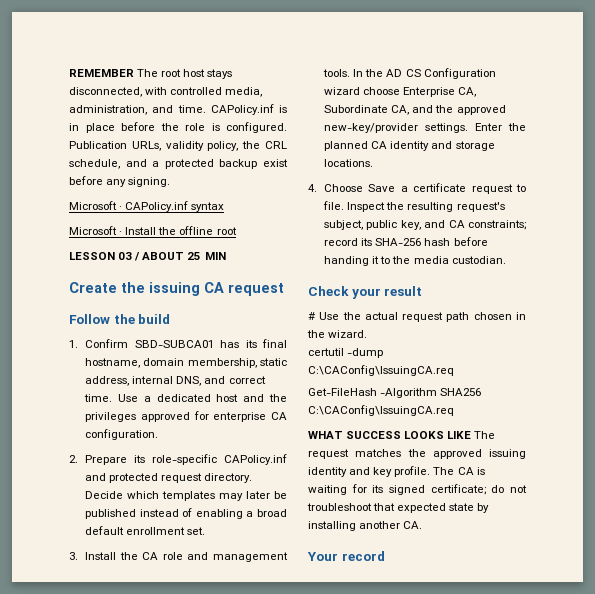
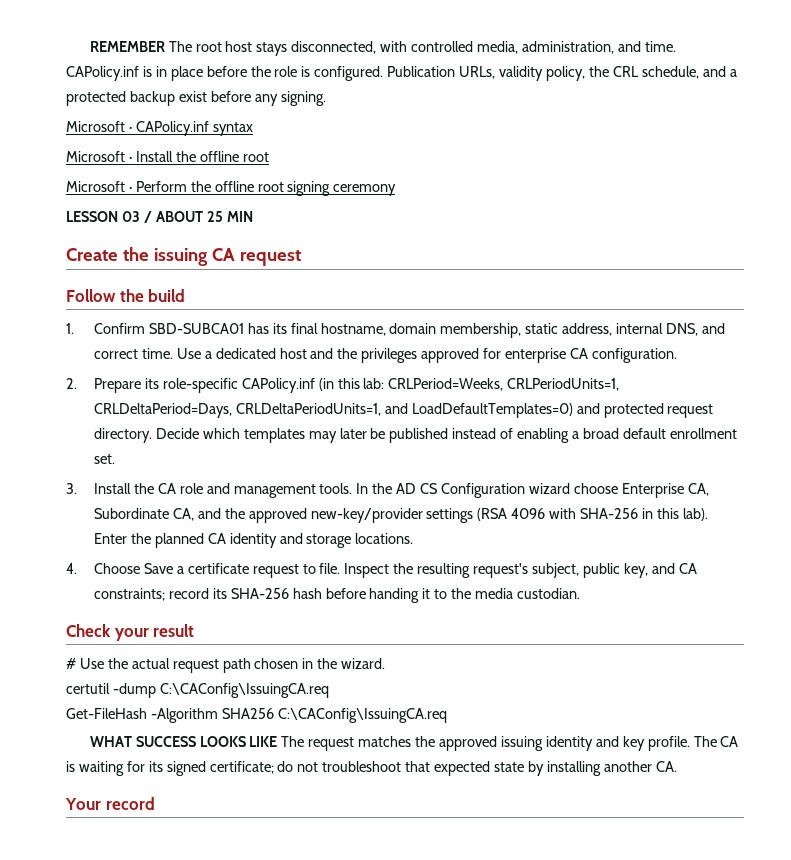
(237, 231) none -> [66,181,397,196] // Microsoft · Perform the offline root signing ceremony
(287, 459) none -> [318,378,620,391] [93,403,573,418] (in this lab: CRLPeriod=Weeks, CRLPeriodUnits=1, CRLDeltaPeriod=Days, CRLDeltaPeriodUnits=1, and LoadDefaultTemplates=0)
[425,123,469,133] settings. -> [426,508,708,523] settings (RSA 4096 with SHA-256 in this lab).

